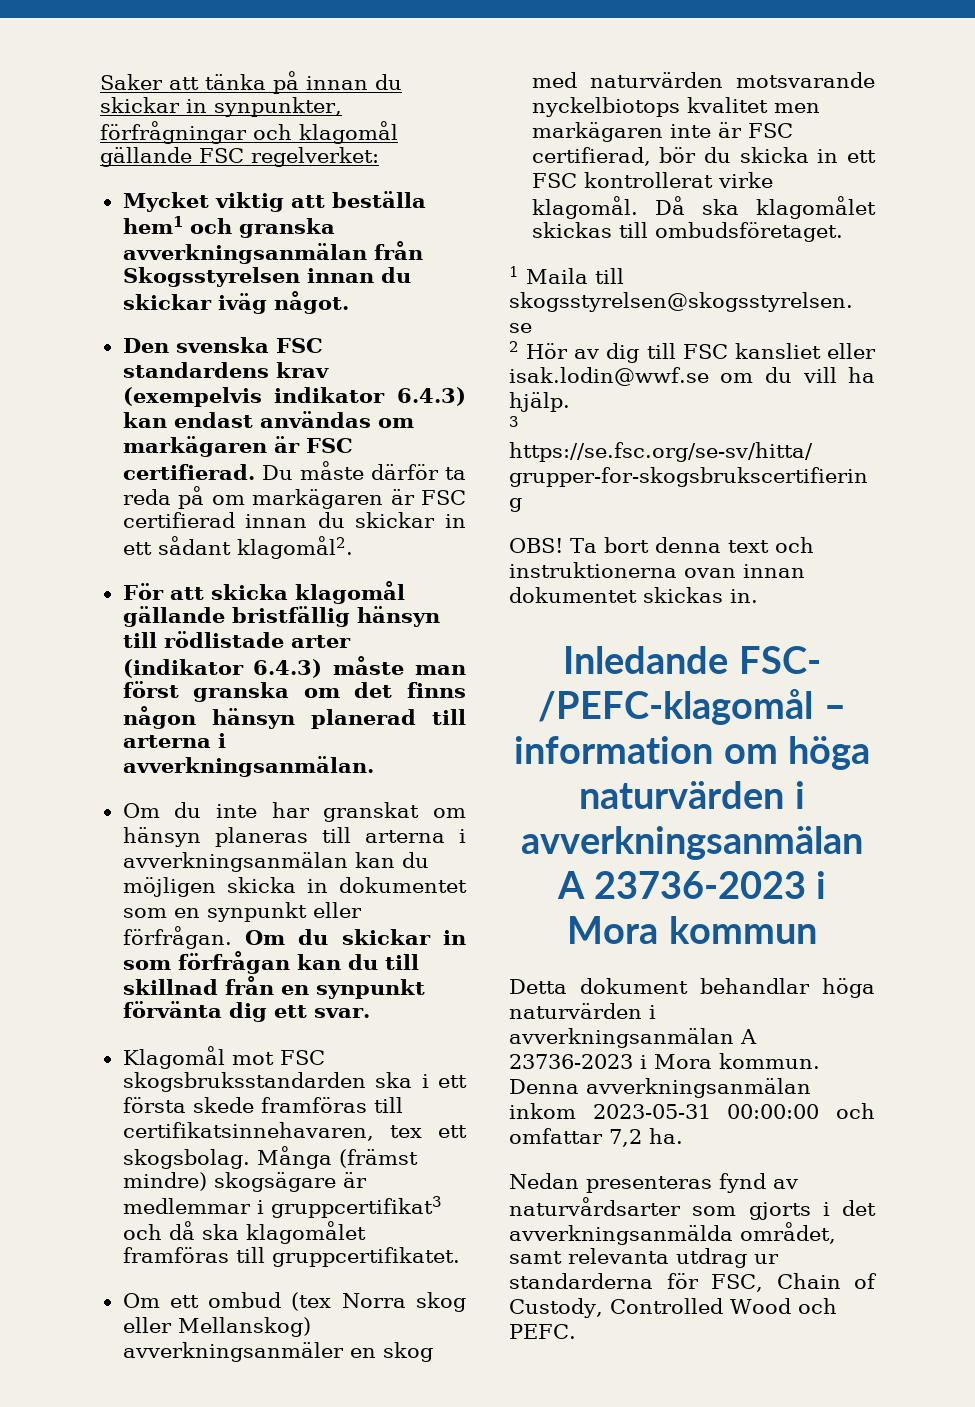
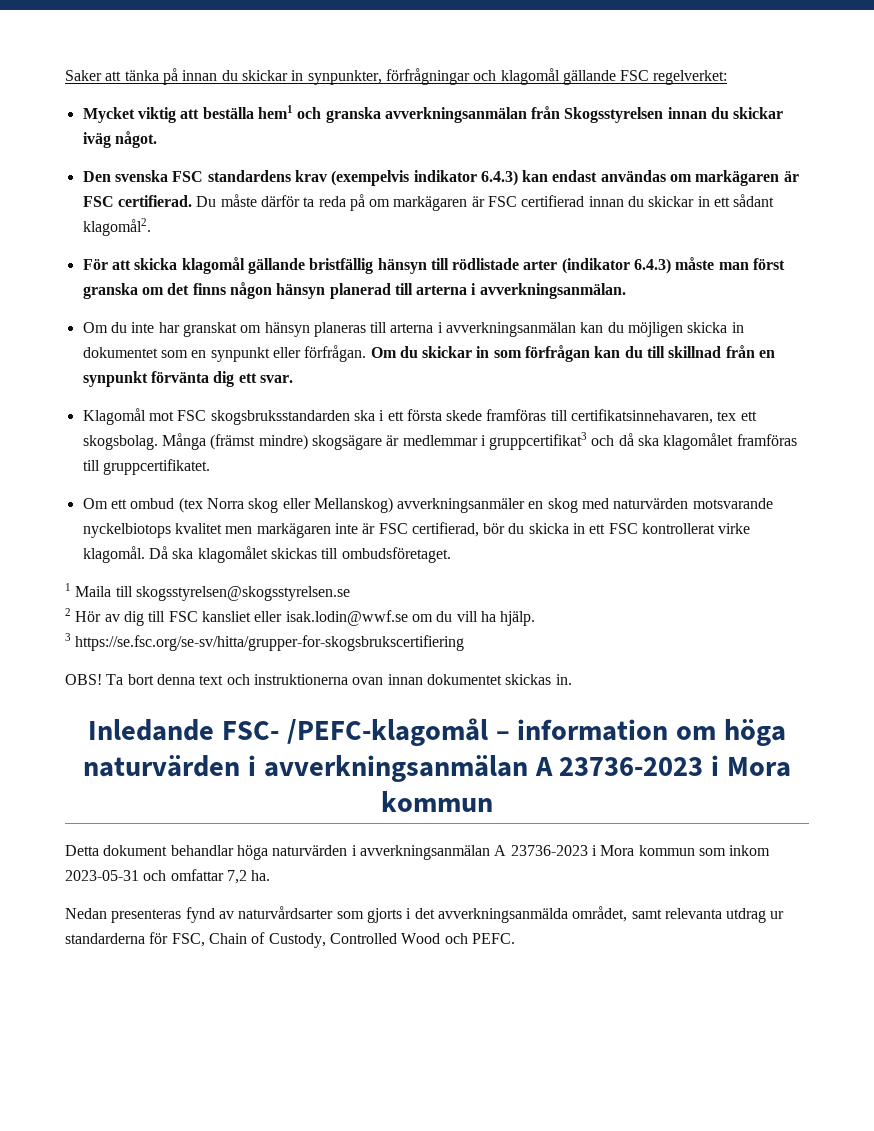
[719,1053,820,1069] [509,1078,811,1098] kommun. Denna avverkningsanmälan -> [638,845,726,856] kommun som
[727,1104,820,1119] 00:00:00 -> (139, 875) none

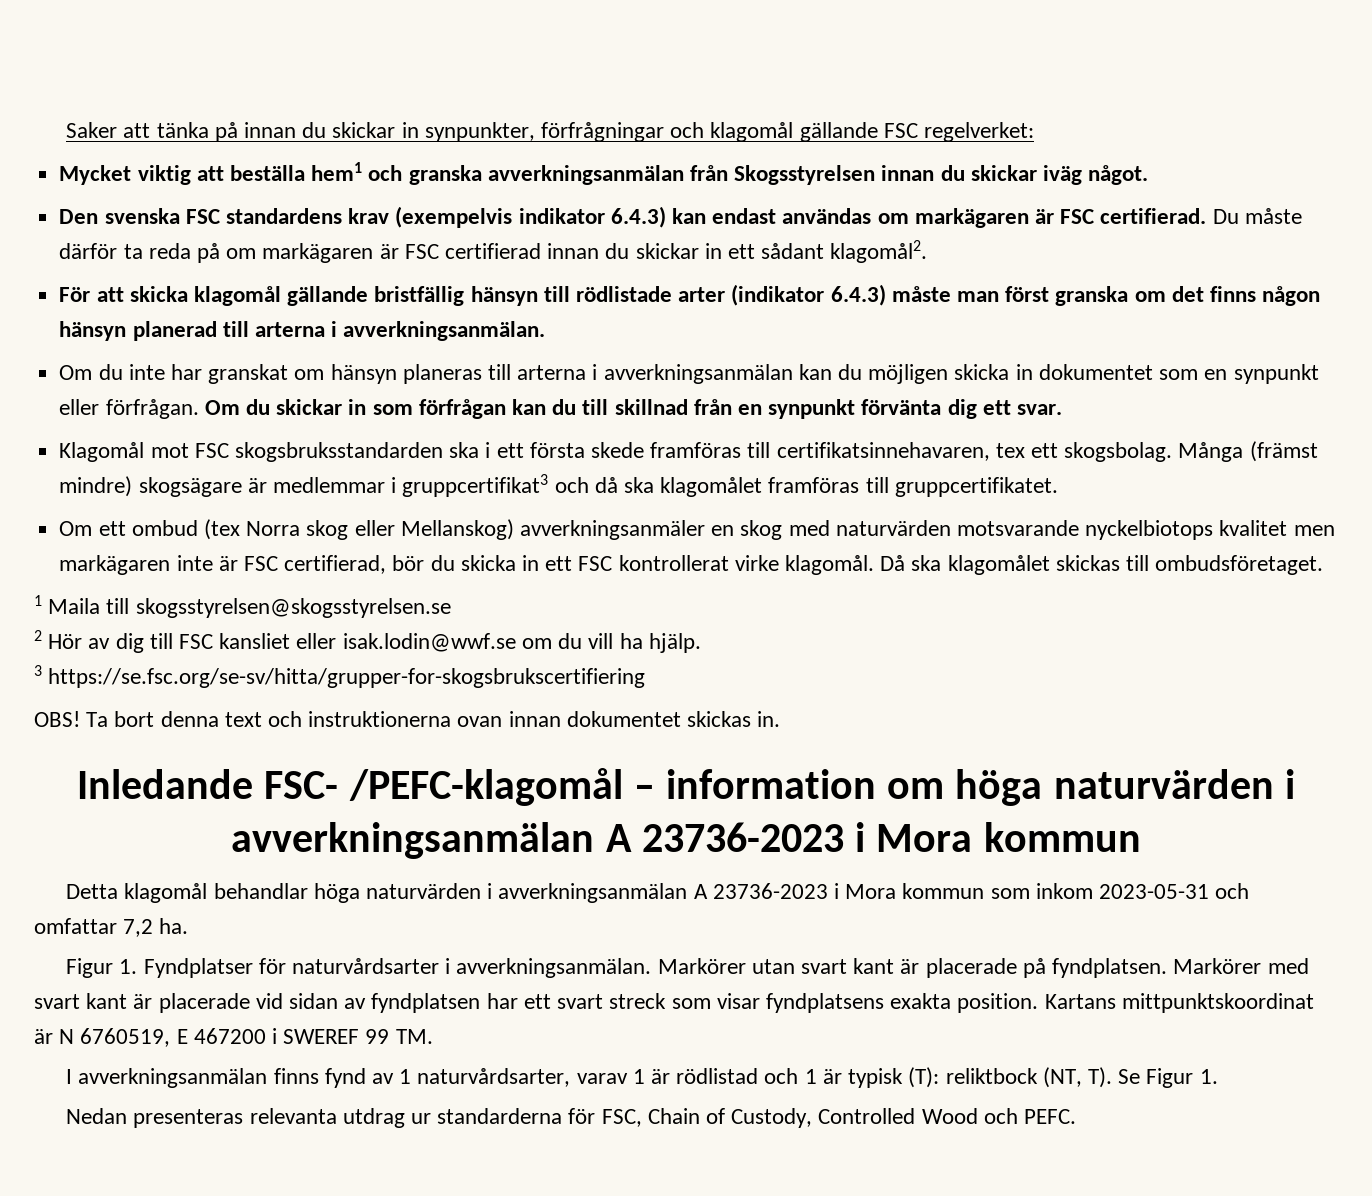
[103,845,168,856] dokument -> [124,883,208,903] klagomål
[65,906,662,923] Nedan presenteras fynd av naturvårdsarter som gjorts i det avverkningsanmälda området, samt -> [66,958,1309,978] [34,993,1314,1013] [34,1028,433,1047] [66,1067,1218,1088] [66,1108,244,1128] Figur 1. Fyndplatser för naturvårdsarter i avverkningsanmälan. Markörer utan svart kant är placerade på fyndplatsen. Markörer med svart kant är placerade vid sidan av fyndplatsen har ett svart streck som visar fyndplatsens exakta position. Kartans mittpunktskoordinat är N 6760519, E 467200 i SWEREF 99 TM. // I avverkningsanmälan finns fynd av 1 naturvårdsarter, varav 1 är rödlistad och 1 är typisk (T): reliktbock (NT, T). Se Figur 1. // Nedan presenteras

